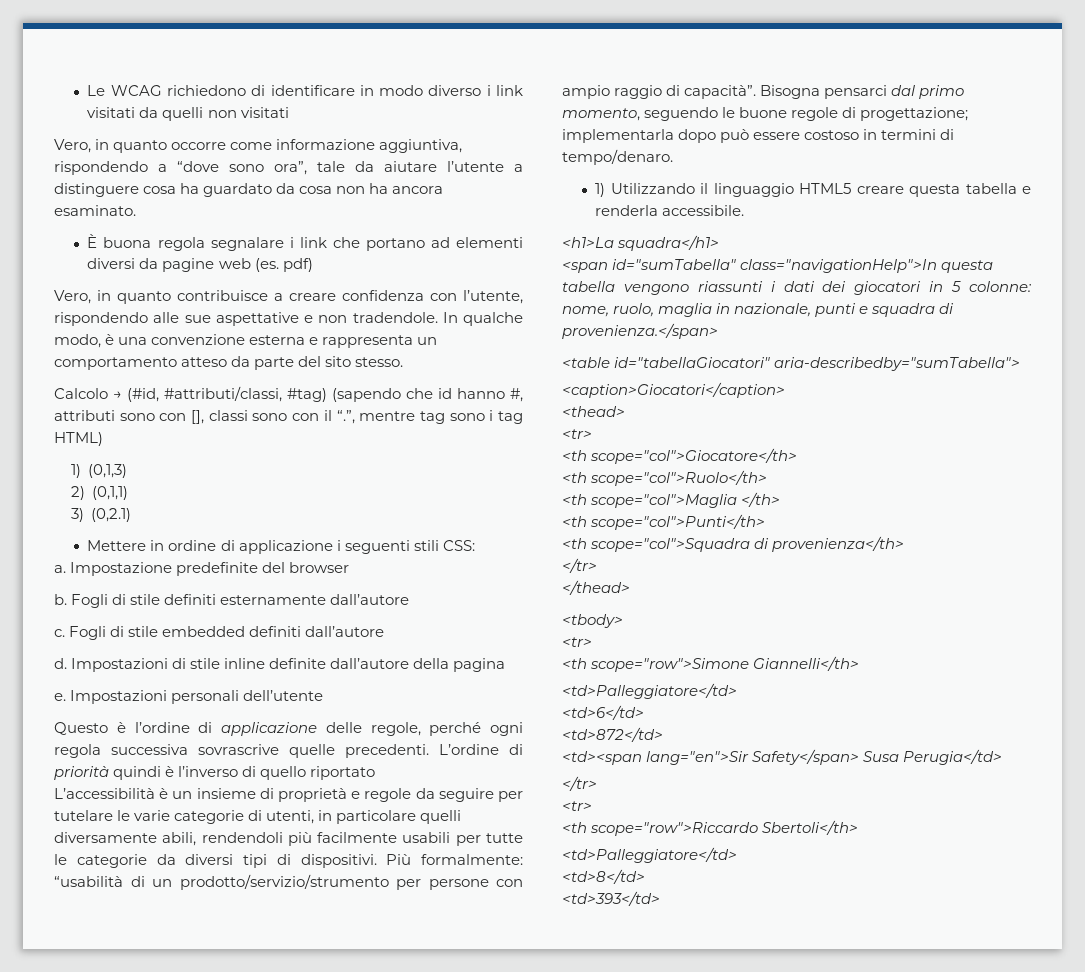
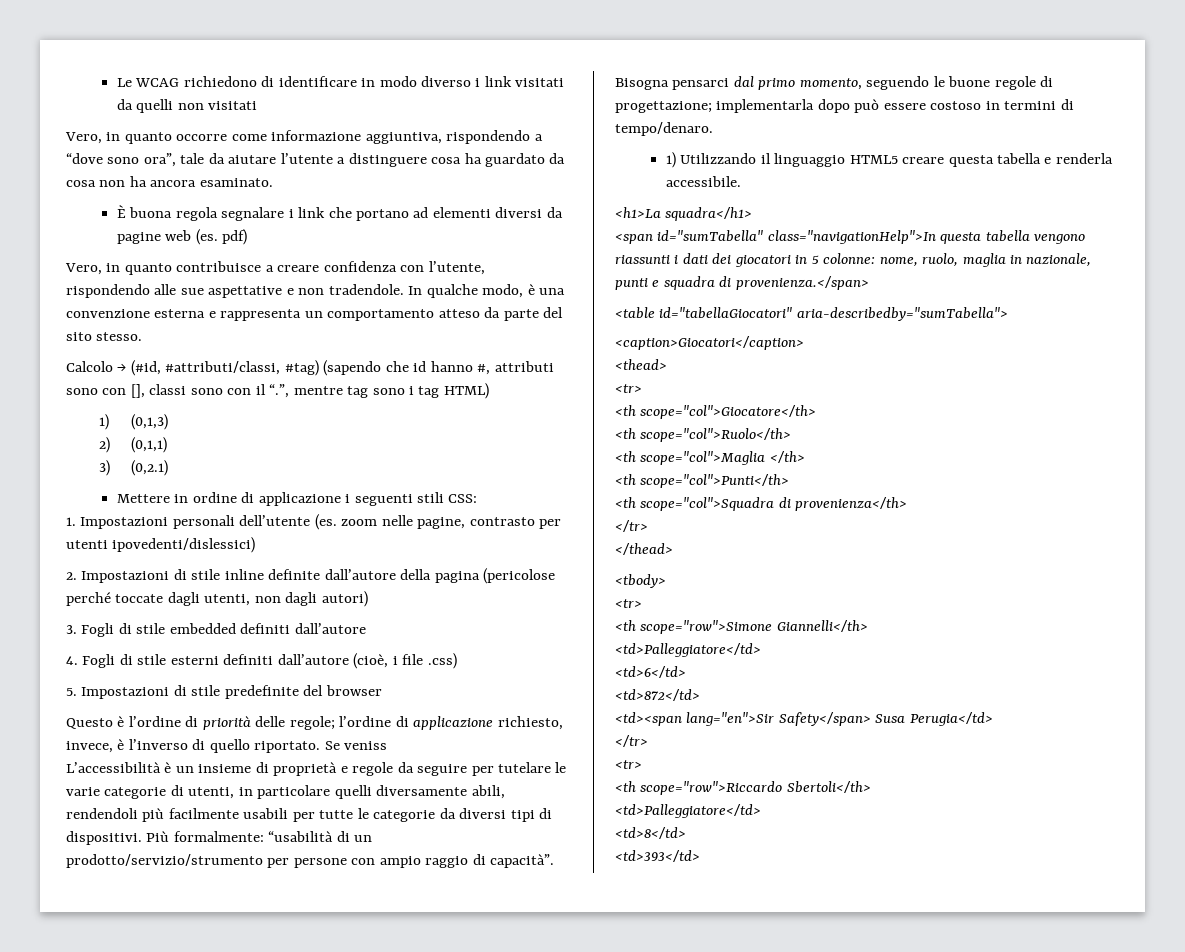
[54,562,350,576] [54,594,410,608] [54,626,385,640] [54,658,67,669] a. Impostazione predefinite del browser // b. Fogli di stile definiti esternamente dall’autore // c. Fogli di stile embedded definiti dall’autore // d. -> [66,514,562,530] [66,537,256,553] [66,572,77,580] 1. Impostazioni personali dell’utente (es. zoom nelle pagine, contrasto per utenti ipovedenti/dislessici) // 2.
[54,690,324,704] [54,722,523,736] [54,744,523,758] [54,766,162,780] // e. Impostazioni personali dell’utente // Questo è l’ordine di applicazione delle regole, perché ogni regola successiva sovrascrive quelle precedenti. L’ordine di priorità quindi -> [483,568,556,584] [66,591,368,607] [66,623,366,637] [66,653,457,669] [66,685,382,699] [66,716,563,730] [66,741,113,753] (pericolose perché toccate dagli utenti, non dagli autori) // 3. Fogli di stile embedded definiti dall’autore // 4. Fogli di stile esterni definiti dall’autore (cioè, i file .css) // 5. Impostazioni di stile predefinite del browser // Questo è l’ordine di priorità delle regole; l’ordine di applicazione richiesto, invece,
[310,766,376,780] riportato -> [254,741,388,753] riportato. Se veniss

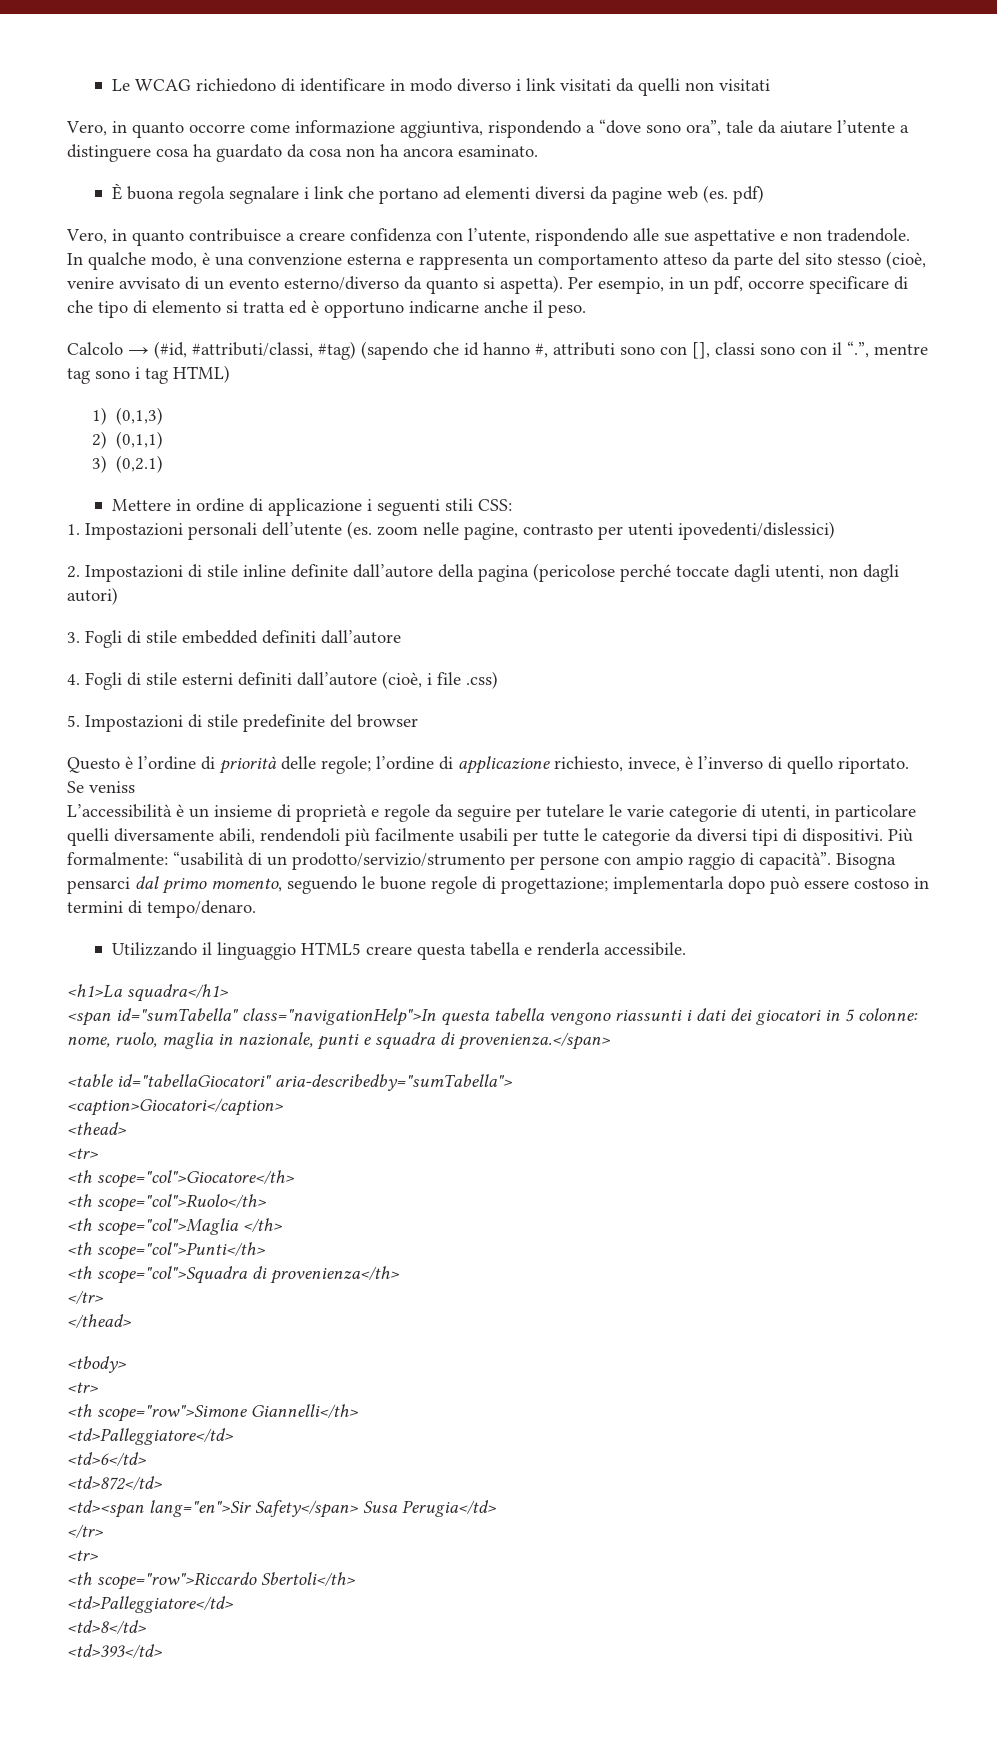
[96,332,143,341] stesso. -> [837,251,926,269] [67,275,908,294] [67,300,586,318] stesso (cioè, venire avvisato di un evento esterno/diverso da quanto si aspetta). Per esempio, in un pdf, occorre specificare di che tipo di elemento si tratta ed è opportuno indicarne anche il peso.
[665,152,676,168] 1) -> (256, 909) none

